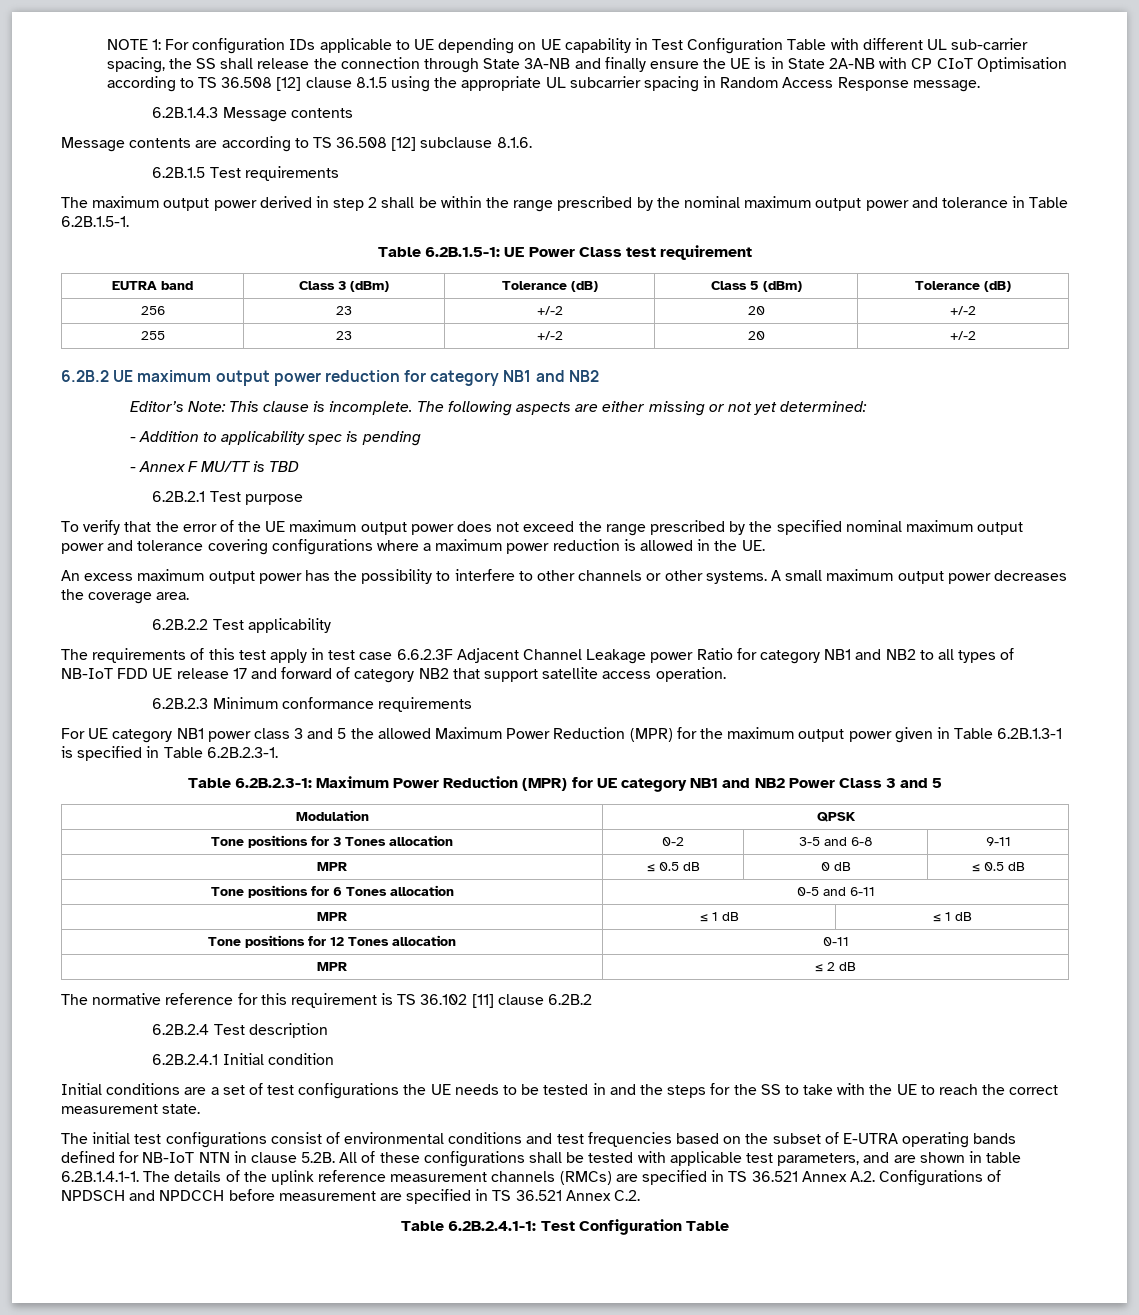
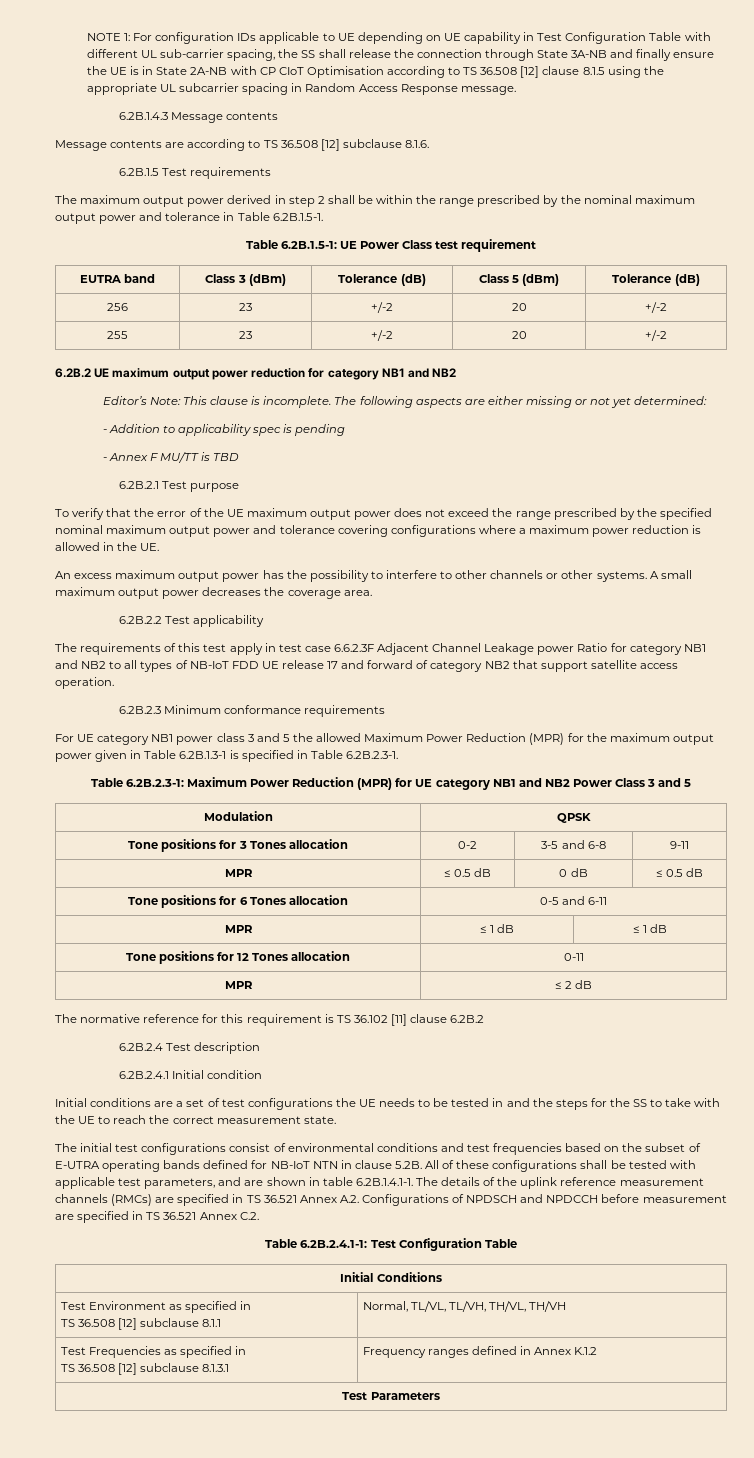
(729, 1226) none -> [340,1272,442,1282] [60,1301,252,1313] [60,1318,222,1330] [362,1301,567,1312] [60,1346,247,1358] [60,1363,230,1375] [362,1346,598,1358] [342,1392,440,1400] // Initial Conditions // Test Environment as specified in // TS 36.508 [12] subclause 8.1.1 | Normal, TL/VL, TL/VH, TH/VL, TH/VH // Test Frequencies as specified in // TS 36.508 [12] subclause 8.1.3.1 | Frequency ranges defined in Annex K.1.2 // Test Parameters

